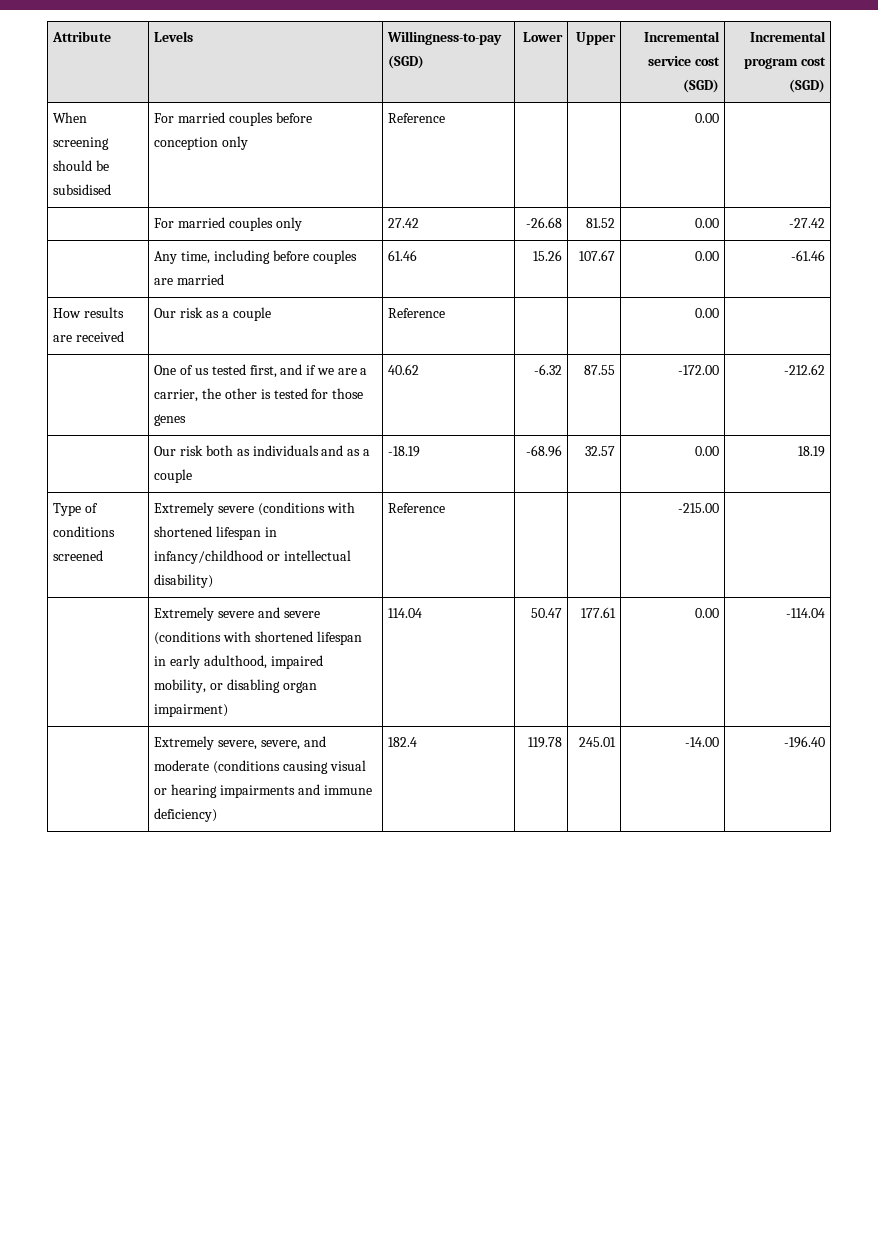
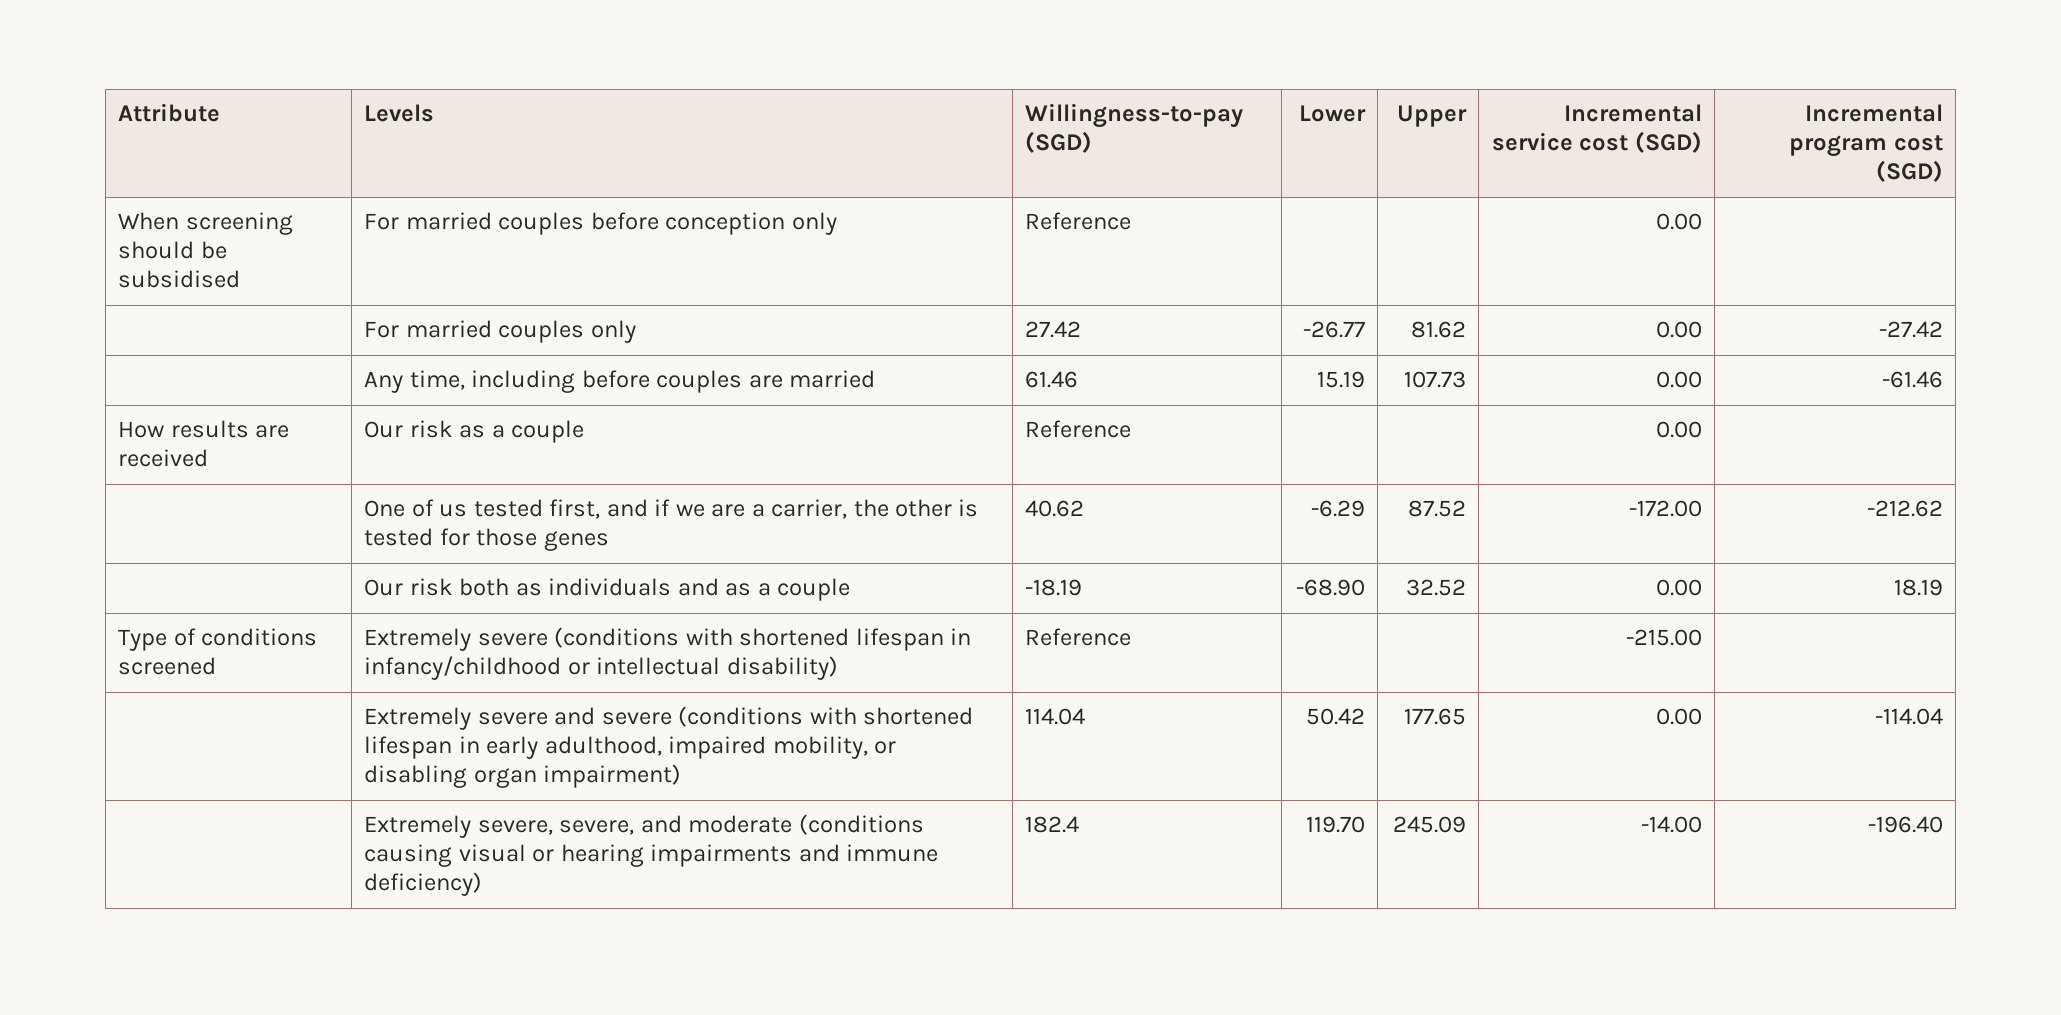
[525,217,562,228] [585,218,615,228] -26.68 | 81.52 -> [1302,321,1365,338] [1410,321,1466,338] -26.77 | 81.62
[532,250,562,261] [578,250,615,261] 15.26 | 107.67 -> [1316,371,1365,388] [1403,371,1466,388] 15.19 | 107.73
[533,364,562,375] [583,365,615,375] -6.32 | 87.55 -> [1310,500,1365,517] [1407,500,1466,517] -6.29 | 87.52
[525,445,562,457] [584,446,615,456] -68.96 | 32.57 -> [1295,579,1365,596] [1405,579,1466,596] -68.90 | 32.52
[530,608,562,618] [580,607,616,618] 50.47 | 177.61 -> [1305,708,1365,725] [1403,708,1466,725] 50.42 | 177.65
[527,737,562,748] [578,737,616,747] 119.78 | 245.01 -> [1305,816,1365,833] [1392,816,1466,833] 119.70 | 245.09

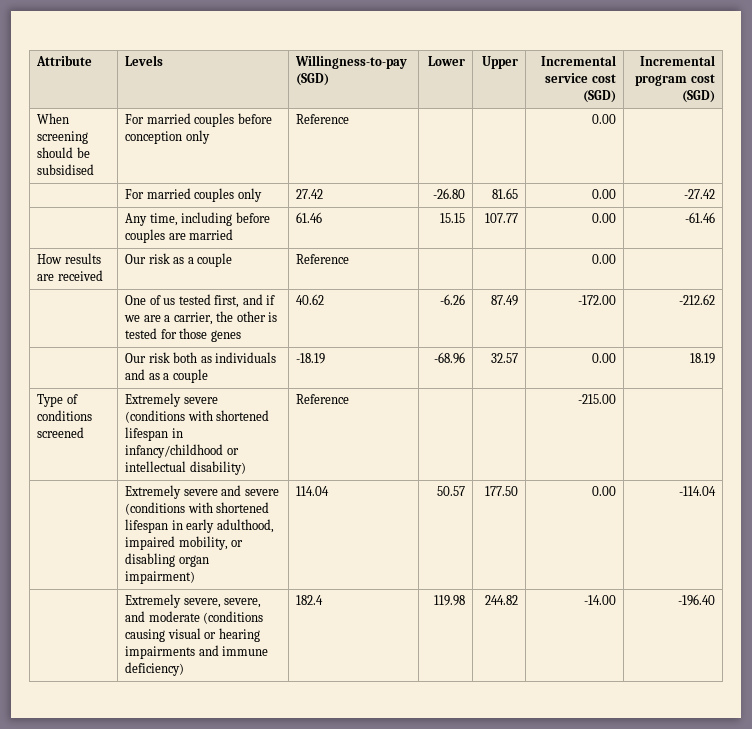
[1302,321,1365,338] [1410,321,1466,338] -26.77 | 81.62 -> [432,188,465,199] [491,188,518,199] -26.80 | 81.65
[1316,371,1365,388] [1403,371,1466,388] 15.19 | 107.73 -> [439,213,465,223] [484,213,518,223] 15.15 | 107.77
[1310,500,1365,517] [1407,500,1466,517] -6.29 | 87.52 -> [439,294,465,305] [490,295,518,306] -6.26 | 87.49
[1295,579,1365,596] [1405,579,1466,596] -68.90 | 32.52 -> [433,352,465,364] [490,353,518,363] -68.96 | 32.57
[1305,708,1365,725] [1403,708,1466,725] 50.42 | 177.65 -> [436,486,465,496] [484,486,518,496] 50.57 | 177.50
[1305,816,1365,833] [1392,816,1466,833] 119.70 | 245.09 -> [433,595,465,606] [484,595,518,605] 119.98 | 244.82

